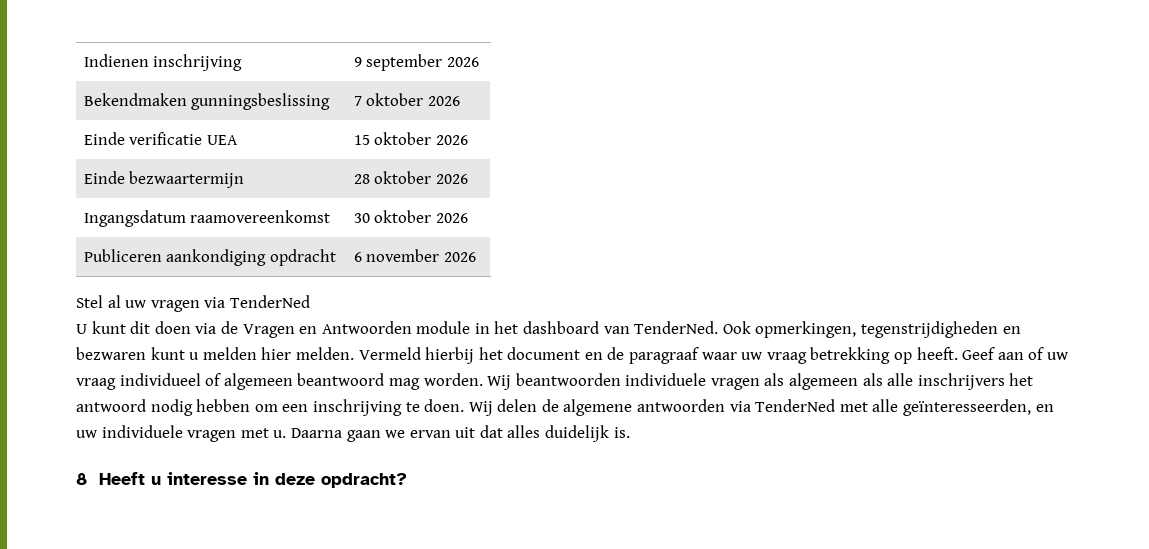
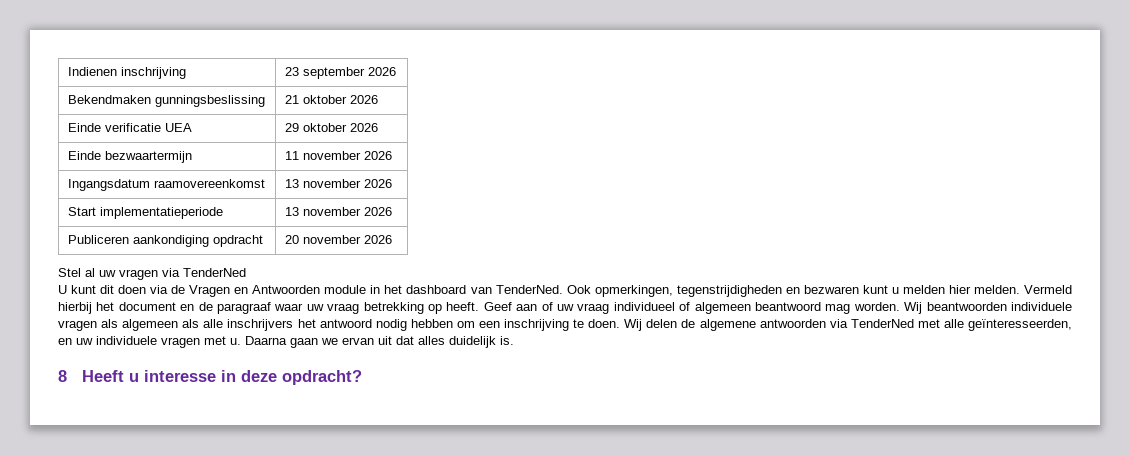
[353,57,362,67] 9 -> [284,67,299,76] 23
[353,96,362,106] 7 -> [284,95,299,104] 21
[353,135,370,145] 15 -> [284,123,299,132] 29
[353,171,432,184] 28 oktober -> [284,151,361,160] 11 november
[353,210,432,223] 30 oktober -> [284,179,392,188] [67,207,223,219] [284,207,361,216] 13 november 2026 // Start implementatieperiode | 13 november
[353,252,362,262] 6 -> [284,235,299,244] 20

